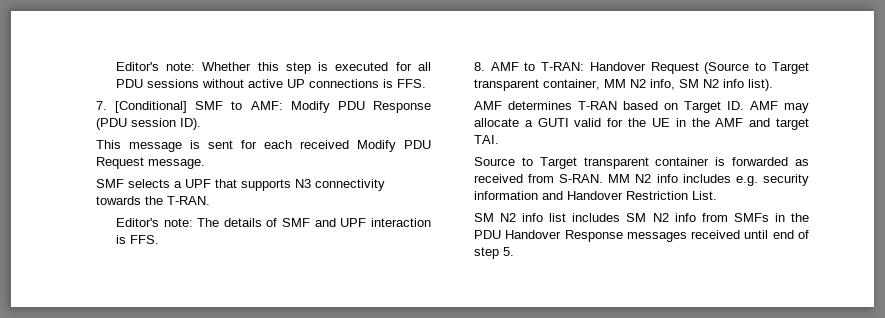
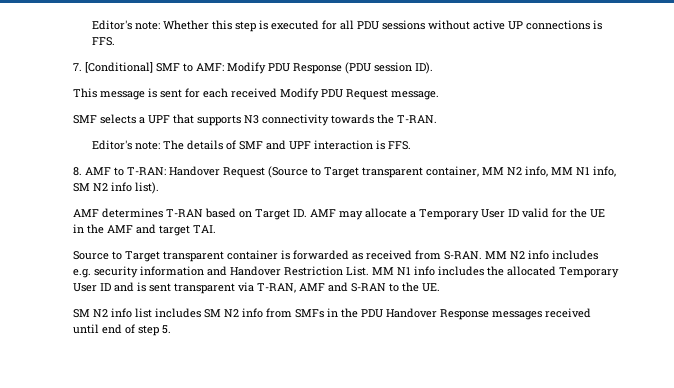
(675, 84) none -> [551,166,617,177] MM N1 info,
[537,118,569,127] GUTI -> [419,209,520,220] Temporary User ID
(717, 195) none -> [372,266,620,278] [73,282,441,294] MM N1 info includes the allocated Temporary User ID and is sent transparent via T-RAN, AMF and S-RAN to the UE.

